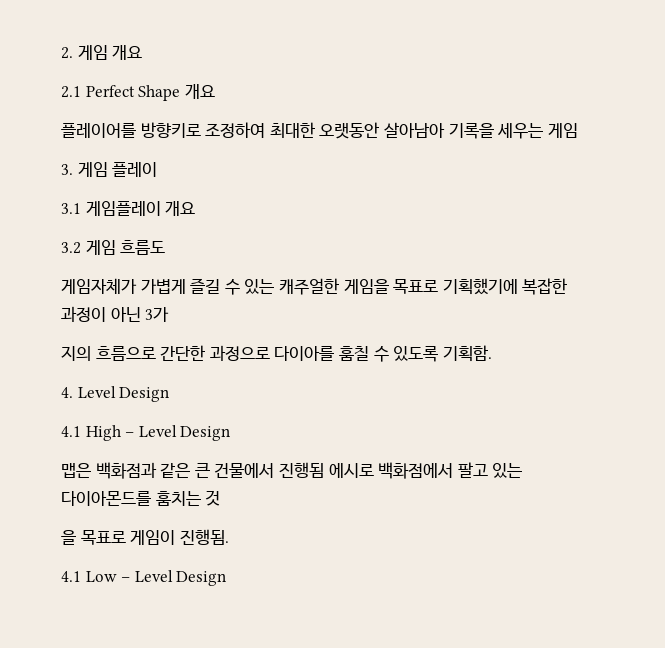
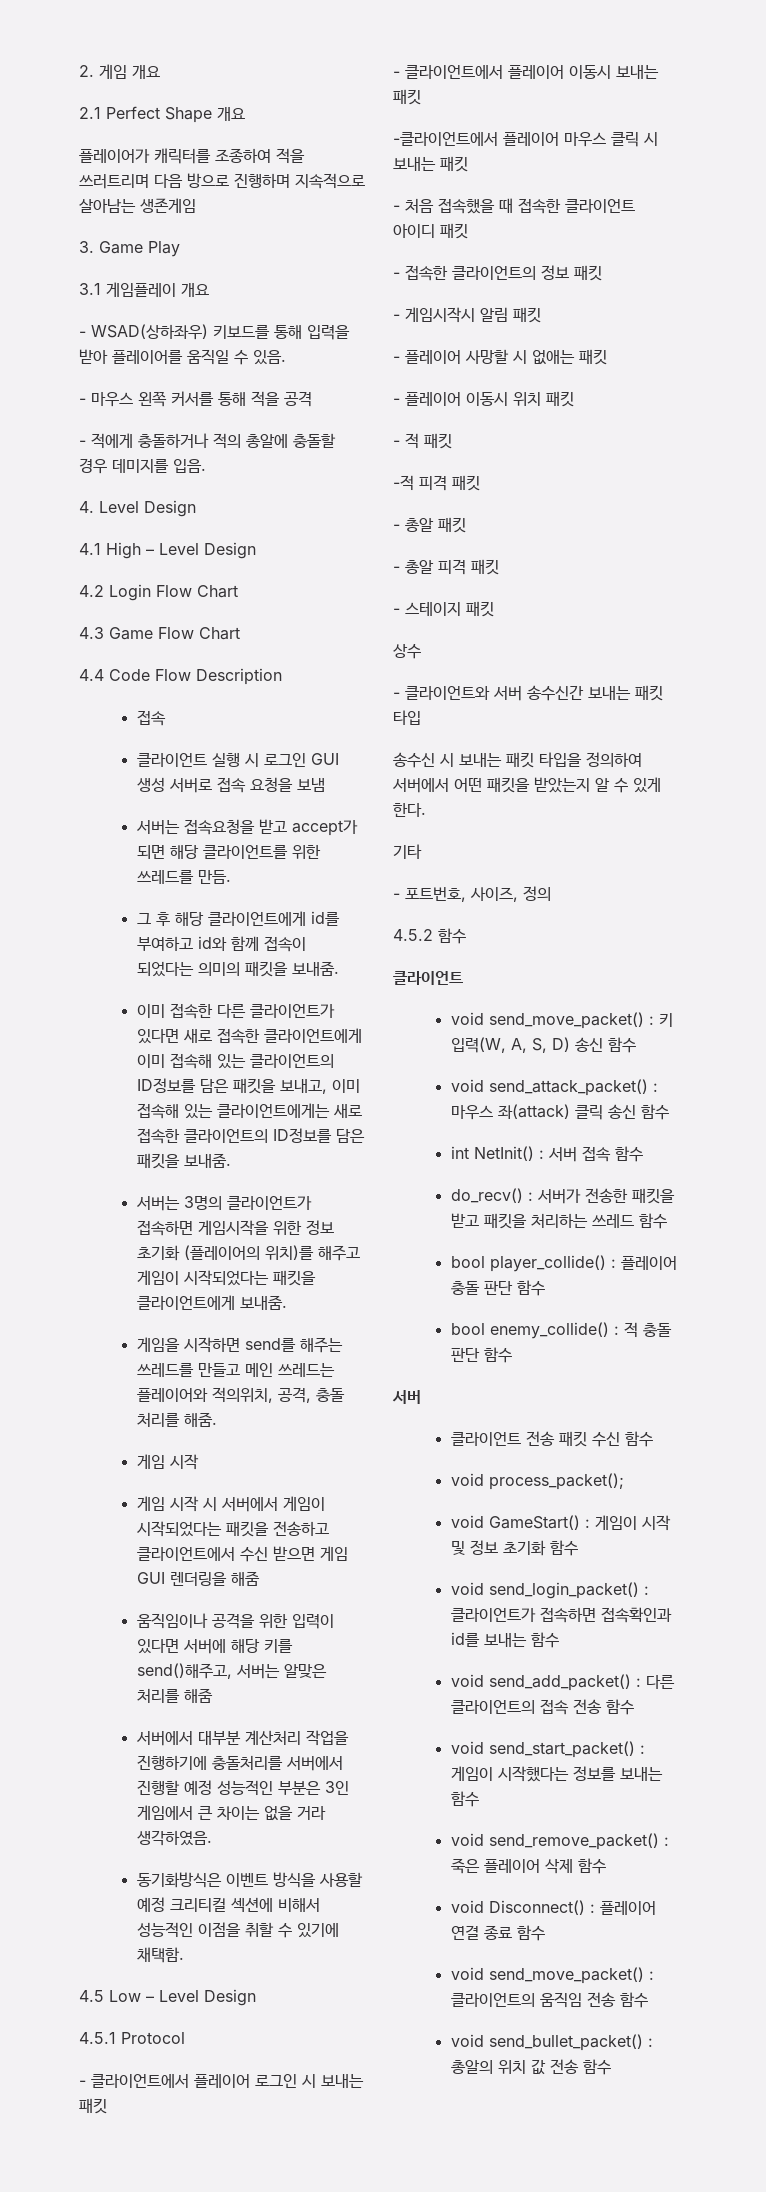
[61,122,578,139] 플레이어를 방향키로 조정하여 최대한 오랫동안 살아남아 기록을 세우는 게임 -> [79,148,305,164] [79,173,365,189] [79,198,196,213] 플레이어가 캐릭터를 조종하여 적을 쓰러트리며 다음 방으로 진행하며 지속적으로 살아남는 생존게임
[77,162,158,177] 게임 플레이 -> [99,241,180,257] Game Play
[61,240,166,255] [61,278,568,295] [61,306,170,322] [61,345,492,362] 3.2 게임 흐름도 // 게임자체가 가볍게 즐길 수 있는 캐주얼한 게임을 목표로 기획했기에 복잡한 과정이 아닌 3가 // 지의 흐름으로 간단한 과정으로 다이아를 훔칠 수 있도록 기획함. -> [79,324,350,340] [79,349,286,365] [79,391,312,407] [79,433,336,449] [79,458,206,474] - WSAD(상하좌우) 키보드를 통해 입력을 받아 플레이어를 움직일 수 있음. // - 마우스 왼쪽 커서를 통해 적을 공격 // - 적에게 충돌하거나 적의 총알에 충돌할 경우 데미지를 입음.
[61,462,523,479] [61,490,221,506] [61,529,229,545] [61,570,227,586] 맵은 백화점과 같은 큰 건물에서 진행됨 에시로 백화점에서 팔고 있는 다이아몬드를 훔치는 것 // 을 목표로 게임이 진행됨. // 4.1 Low – Level Design -> [79,584,238,601] [79,627,240,640] [79,668,282,685] [136,710,166,726] [136,752,339,767] [136,777,325,793] [135,819,358,836] [136,844,321,859] [136,870,231,884] [136,911,340,926] [136,936,306,952] [136,961,339,977] [136,1003,335,1019] [136,1028,362,1044] [136,1053,334,1069] [136,1078,360,1094] [136,1103,362,1119] [136,1128,365,1144] [136,1153,231,1169] [135,1196,312,1211] [136,1220,334,1236] [136,1245,360,1261] [136,1270,316,1286] [136,1295,287,1310] [136,1337,343,1353] [136,1363,335,1377] [136,1387,345,1403] [136,1412,217,1427] [136,1454,199,1470] [136,1496,325,1512] [136,1521,329,1537] [136,1546,348,1562] [136,1571,260,1586] [136,1613,334,1629] [136,1639,293,1654] [136,1663,327,1679] [136,1688,213,1703] [135,1730,349,1746] [136,1755,343,1771] [136,1780,349,1796] [136,1805,326,1821] [136,1830,212,1846] [136,1872,363,1888] [136,1897,320,1912] [136,1922,339,1938] [136,1947,184,1963] [79,1989,256,2006] [79,2032,185,2044] [79,2074,364,2088] [79,2098,107,2114] [393,65,659,79] [393,89,421,105] [393,132,658,147] [393,156,468,172] [393,198,635,214] [393,223,468,239] [393,265,602,281] [393,307,541,323] [393,349,607,365] [393,391,574,407] [393,433,452,449] [393,475,480,491] [393,517,466,533] [393,559,499,575] [393,601,494,617] [393,644,421,659] [393,685,663,701] [393,710,421,725] [393,752,642,768] [392,777,661,793] [393,802,426,817] [393,844,422,859] [393,886,551,902] [393,928,466,944] [393,971,463,985] [450,1012,673,1029] [450,1037,636,1053] [450,1079,658,1096] [450,1104,669,1120] [450,1146,643,1162] [450,1188,675,1204] [450,1213,667,1229] [450,1255,677,1272] [450,1280,545,1296] [450,1322,672,1339] [450,1347,512,1363] [392,1390,421,1404] [450,1431,653,1447] [450,1473,624,1490] [450,1515,671,1531] [450,1540,578,1556] [450,1582,649,1599] [450,1607,672,1623] [450,1632,559,1648] [450,1674,675,1691] [450,1699,634,1715] [450,1741,645,1758] [450,1766,663,1782] [450,1791,479,1807] [450,1833,669,1850] [450,1858,606,1874] [450,1900,656,1915] [450,1925,545,1941] [450,1967,654,1984] [450,1992,648,2008] [450,2034,653,2051] [450,2059,611,2075] 4.2 Login Flow Chart // 4.3 Game Flow Chart // 4.4 Code Flow Description // 접속 // 클라이언트 실행 시 로그인 GUI 생성 서버로 접속 요청을 보냄 // 서버는 접속요청을 받고 accept가 되면 해당 클라이언트를 위한 쓰레드를 만듬. // 그 후 해당 클라이언트에게 id를 부여하고 id와 함께 접속이 되었다는 의미의 패킷을 보내줌. // 이미 접속한 다른 클라이언트가 있다면 새로 접속한 클라이언트에게 이미 접속해 있는 클라이언트의 ID정보를 담은 패킷을 보내고, 이미 접속해 있는 클라이언트에게는 새로 접속한 클라이언트의 ID정보를 담은 패킷을 보내줌. // 서버는 3명의 클라이언트가 접속하면 게임시작을 위한 정보 초기화 (플레이어의 위치)를 해주고 게임이 시작되었다는 패킷을 클라이언트에게 보내줌. // 게임을 시작하면 send를 해주는 쓰레드를 만들고 메인 쓰레드는 플레이어와 적의위치, 공격, 충돌 처리를 해줌. // 게임 시작 // 게임 시작 시 서버에서 게임이 시작되었다는 패킷을 전송하고 클라이언트에서 수신 받으면 게임 GUI 렌더링을 해줌 // 움직임이나 공격을 위한 입력이 있다면 서버에 해당 키를 send()해주고, 서버는 알맞은 처리를 해줌 // 서버에서 대부분 계산처리 작업을 진행하기에 충돌처리를 서버에서 진행할 예정 성능적인 부분은 3인 게임에서 큰 차이는 없을 거라 생각하였음. // 동기화방식은 이벤트 방식을 사용할 예정 크리티컬 섹션에 비해서 성능적인 이점을 취할 수 있기에 채택함. // 4.5 Low – Level Design // 4.5.1 Protocol // - 클라이언트에서 플레이어 로그인 시 보내는 패킷 // - 클라이언트에서 플레이어 이동시 보내는 패킷 // -클라이언트에서 플레이어 마우스 클릭 시 보내는 패킷 // - 처음 접속했을 때 접속한 클라이언트 아이디 패킷 // - 접속한 클라이언트의 정보 패킷 // - 게임시작시 알림 패킷 // - 플레이어 사망할 시 없애는 패킷 // - 플레이어 이동시 위치 패킷 // - 적 패킷 // -적 피격 패킷 // - 총알 패킷 // - 총알 피격 패킷 // - 스테이지 패킷 // 상수 // - 클라이언트와 서버 송수신간 보내는 패킷 타입 // 송수신 시 보내는 패킷 타입을 정의하여 서버에서 어떤 패킷을 받았는지 알 수 있게 한다. // 기타 // - 포트번호, 사이즈, 정의 // 4.5.2 함수 // 클라이언트 // void send_move_packet() : 키 입력(W, A, S, D) 송신 함수 // void send_attack_packet() : 마우스 좌(attack) 클릭 송신 함수 // int NetInit() : 서버 접속 함수 // do_recv() : 서버가 전송한 패킷을 받고 패킷을 처리하는 쓰레드 함수 // bool player_collide() : 플레이어 충돌 판단 함수 // bool enemy_collide() : 적 충돌 판단 함수 // 서버 // 클라이언트 전송 패킷 수신 함수 // void process_packet(); // void GameStart() : 게임이 시작 및 정보 초기화 함수 // void send_login_packet() : 클라이언트가 접속하면 접속확인과 id를 보내는 함수 // void send_add_packet() : 다른 클라이언트의 접속 전송 함수 // void send_start_packet() : 게임이 시작했다는 정보를 보내는 함수 // void send_remove_packet() : 죽은 플레이어 삭제 함수 // void Disconnect() : 플레이어 연결 종료 함수 // void send_move_packet() : 클라이언트의 움직임 전송 함수 // void send_bullet_packet() : 총알의 위치 값 전송 함수

